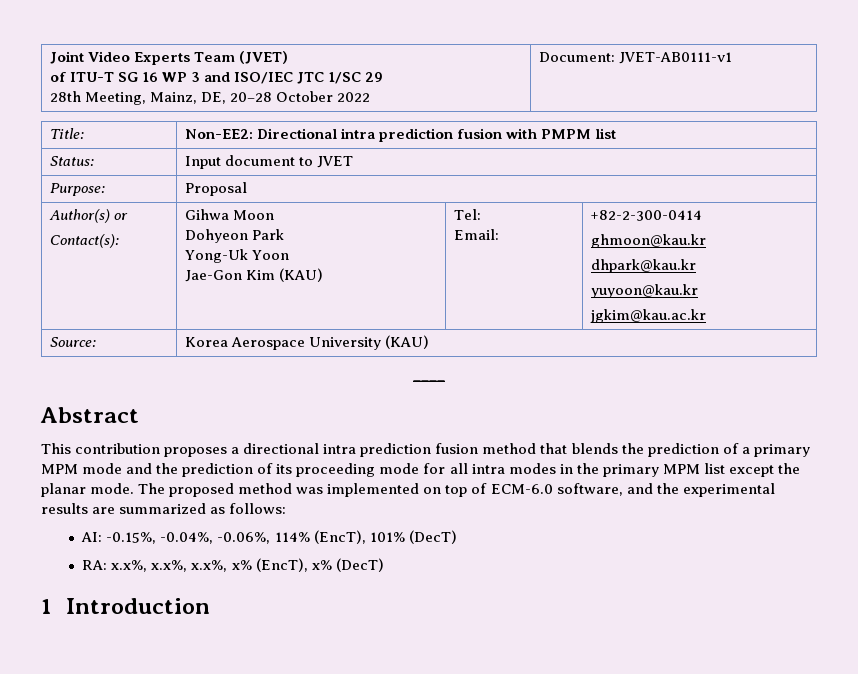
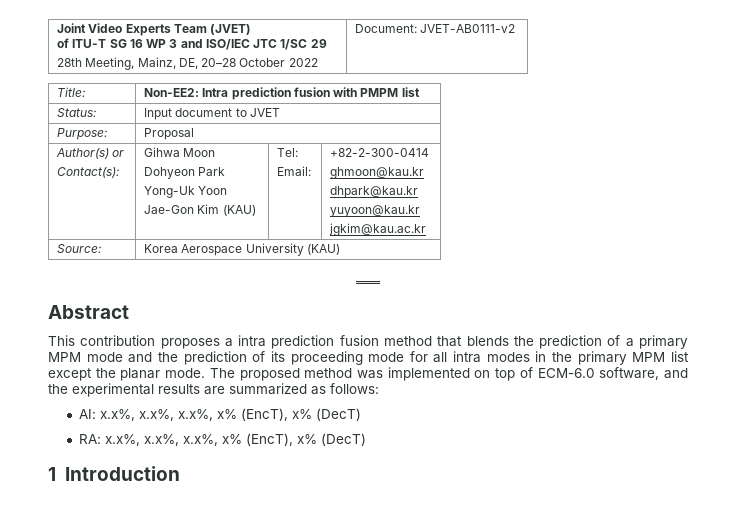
[618,52,732,64] JVET-AB0111-v1 -> [420,24,516,33] JVET-AB0111-v2
[256,128,375,139] Directional intra -> [202,88,229,97] Intra
[243,443,320,454] directional -> (233, 342) none
[106,530,405,544] -0.15%, -0.04%, -0.06%, 114% (EncT), 101% -> [100,408,313,421] x.x%, x.x%, x.x%, x% (EncT), x%

